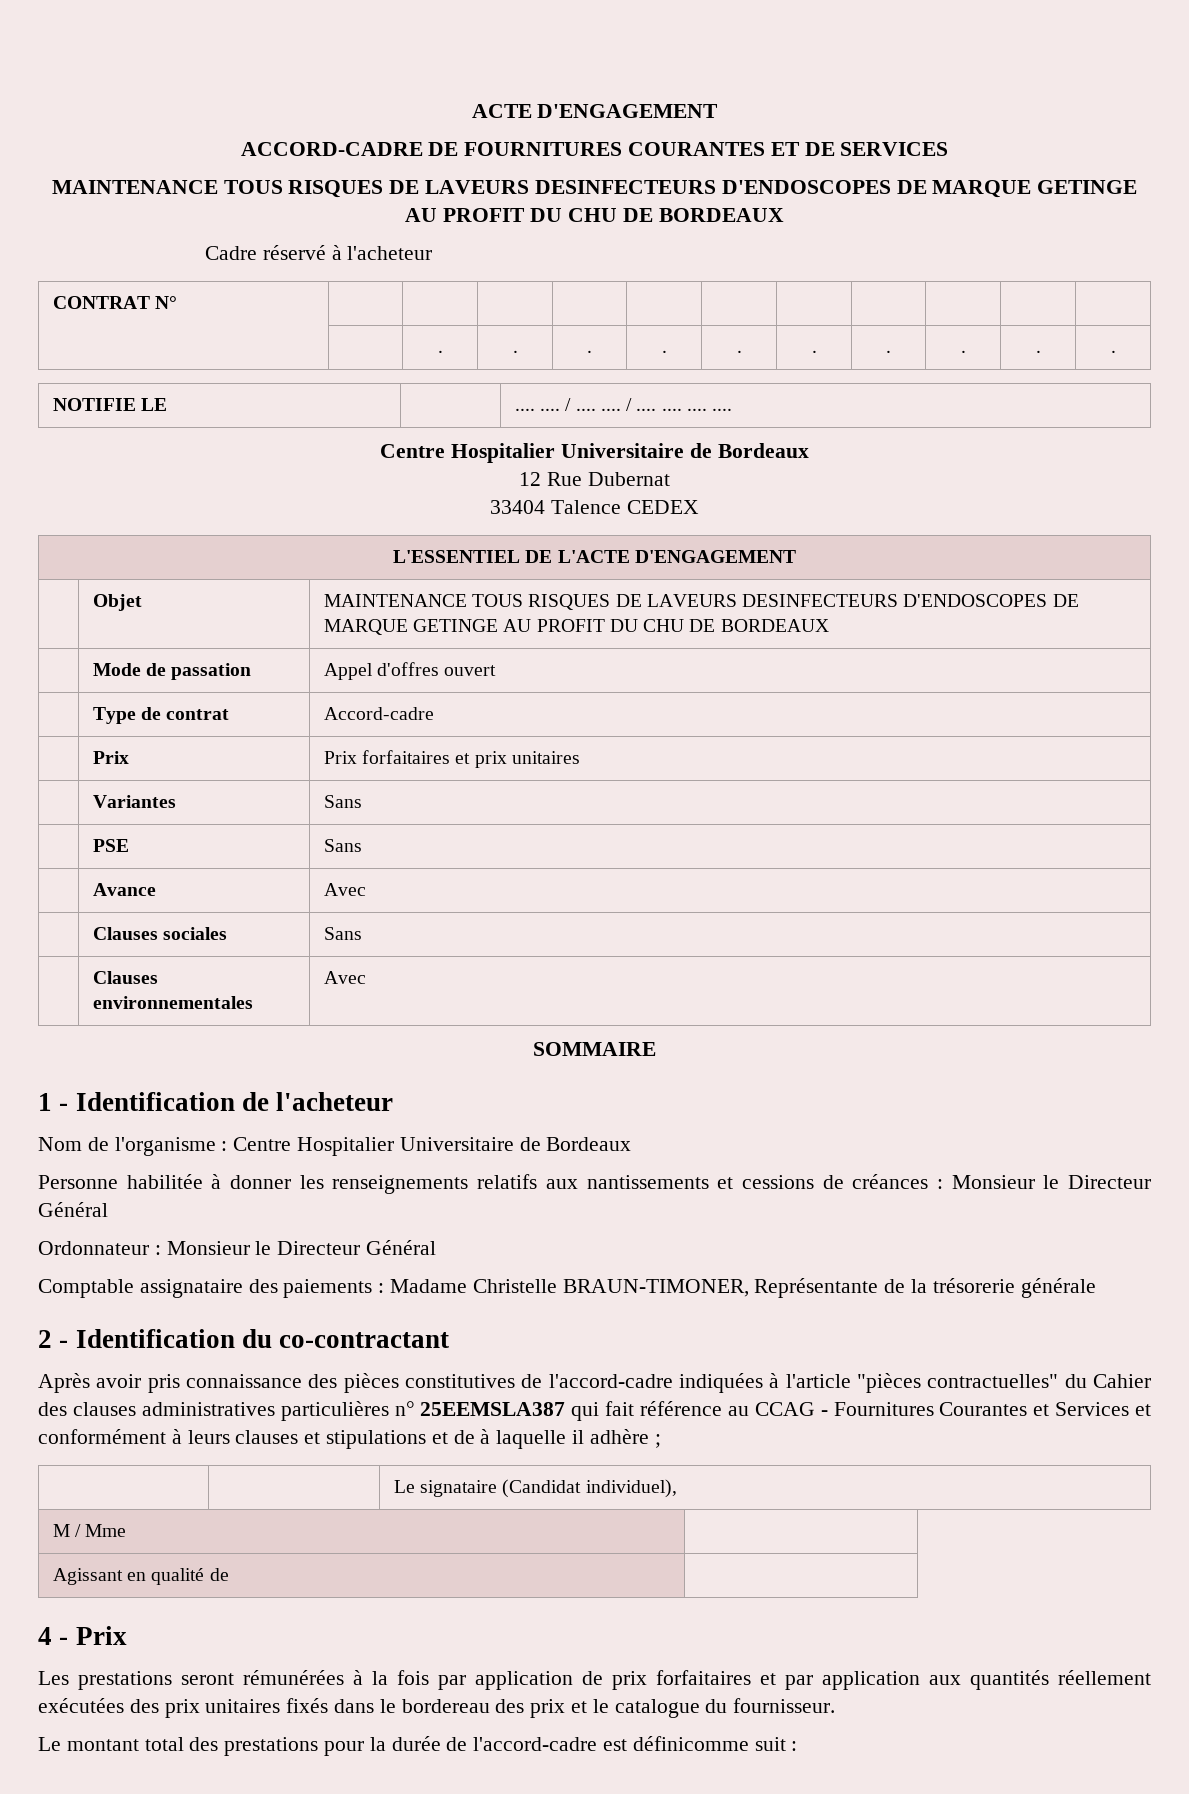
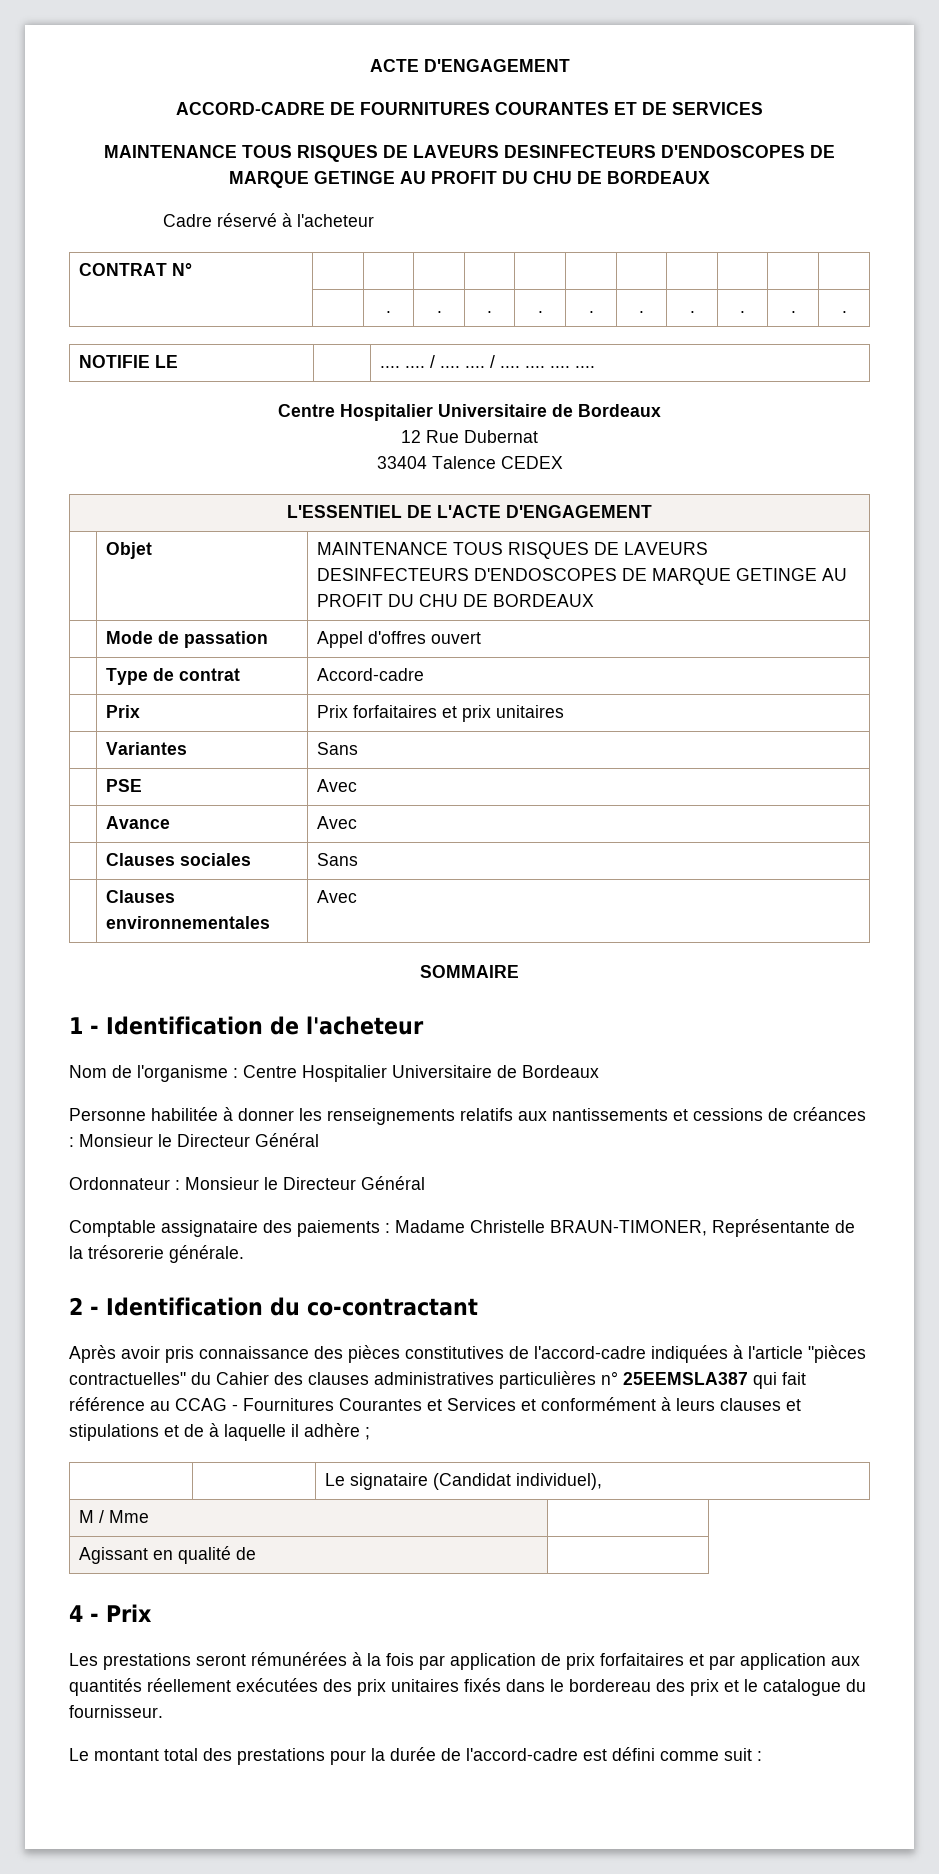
[323,839,362,852] Sans -> [316,779,357,792] Avec
[1020,1278,1096,1298] générale -> [169,1245,244,1263] générale.
[632,1736,749,1751] définicomme -> [612,1747,719,1761] défini comme

